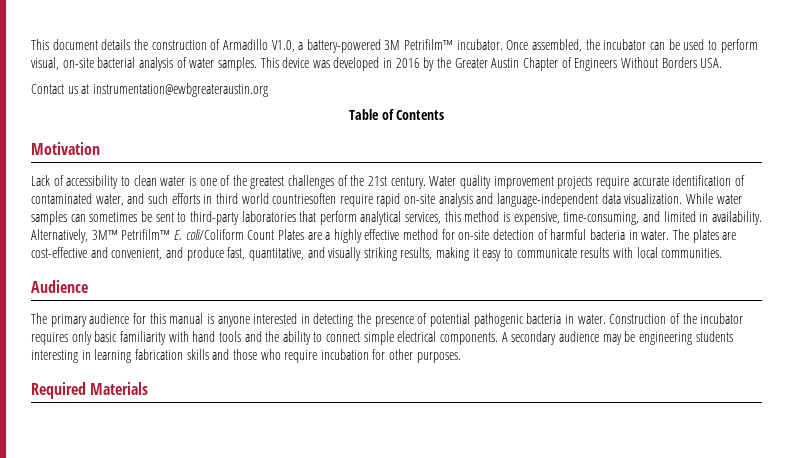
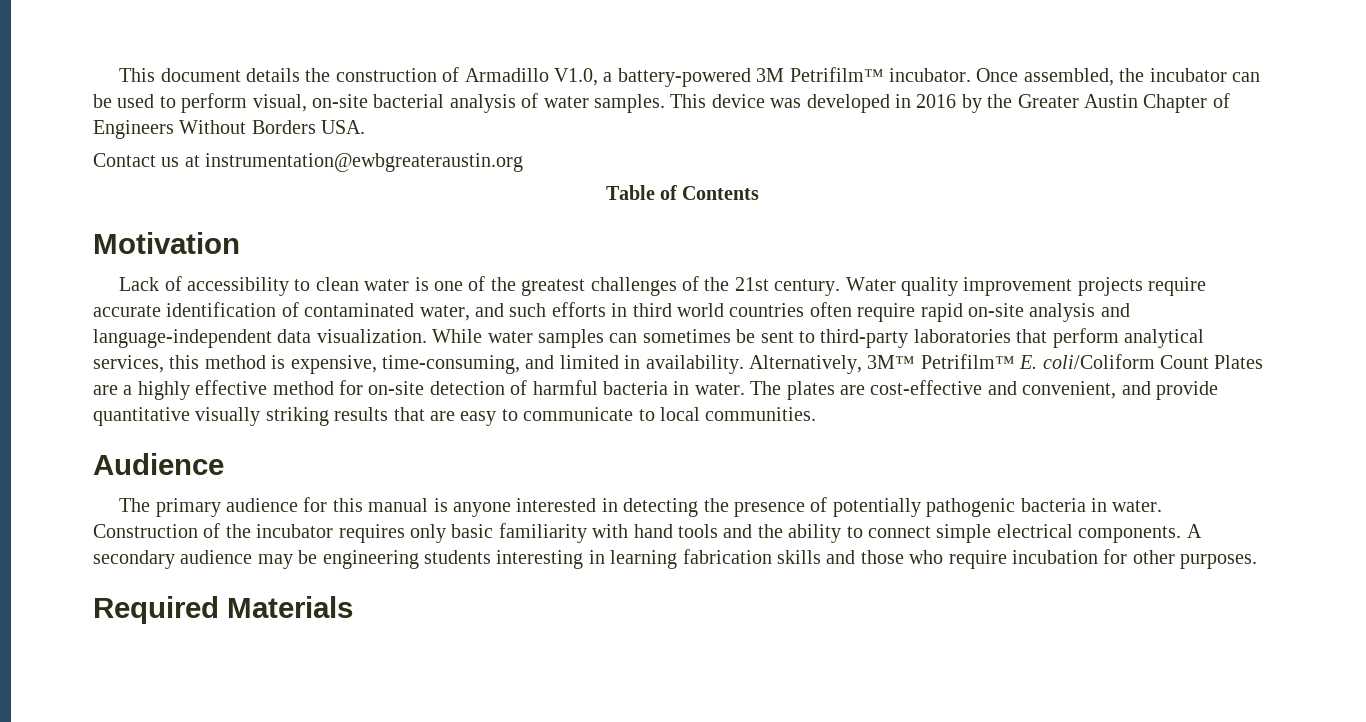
[272,193,337,204] countriesoften -> [729,302,852,317] countries often
[186,247,479,261] produce fast, quantitative, and visually striking results, making it -> [1155,381,1218,400] [93,407,455,426] provide quantitative visually striking results that are
[580,247,633,258] results with -> [638,409,655,421] to
[430,313,471,327] potential -> [832,498,921,517] potentially

